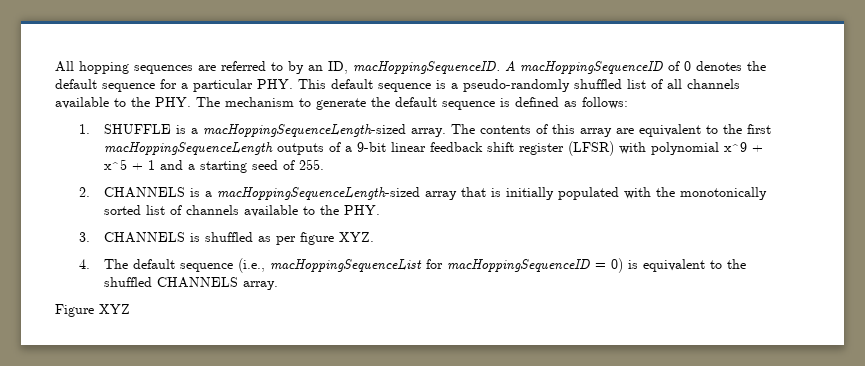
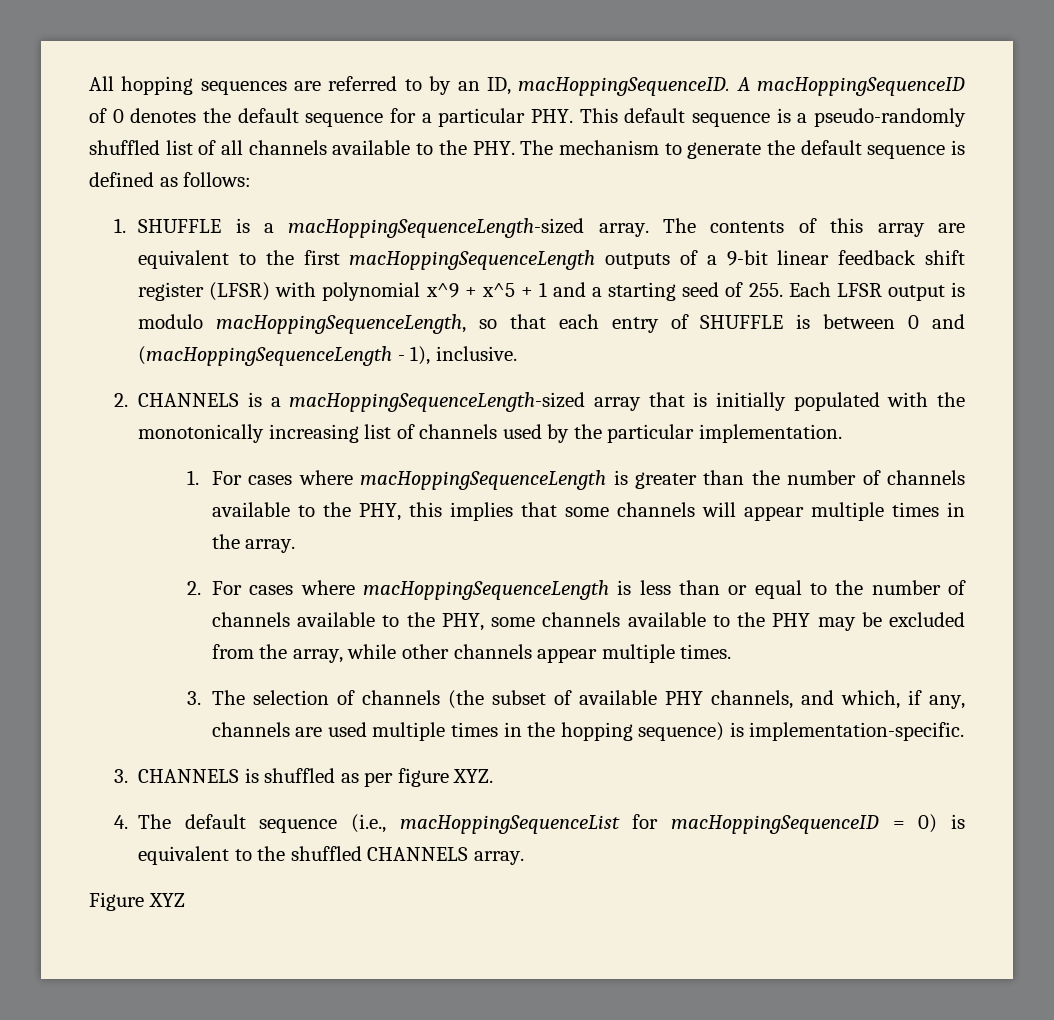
(324, 164) none -> [788,282,966,301] [138,314,965,334] [138,346,517,366] Each LFSR output is modulo macHoppingSequenceLength, so that each entry of SHUFFLE is between 0 and (macHoppingSequenceLength - 1), inclusive.
[103,205,141,215] sorted -> [268,424,359,443] increasing
[243,205,380,217] available to the PHY. -> [502,424,842,443] [187,470,965,490] [211,502,965,521] [211,534,296,553] [187,580,967,600] [211,612,966,631] [211,644,732,663] [187,690,965,709] [211,722,965,741] used by the particular implementation. // 1. For cases where macHoppingSequenceLength is greater than the number of channels available to the PHY, this implies that some channels will appear multiple times in the array. // 2. For cases where macHoppingSequenceLength is less than or equal to the number of channels available to the PHY, some channels available to the PHY may be excluded from the array, while other channels appear multiple times. // 3. The selection of channels (the subset of available PHY channels, and which, if any, channels are used multiple times in the hopping sequence) is implementation-specific.

